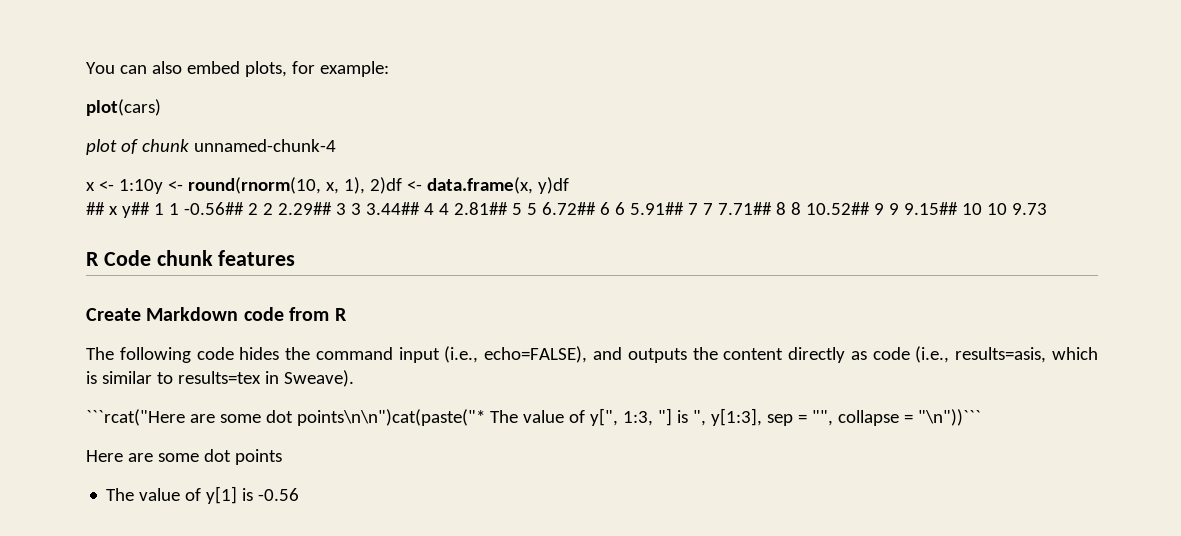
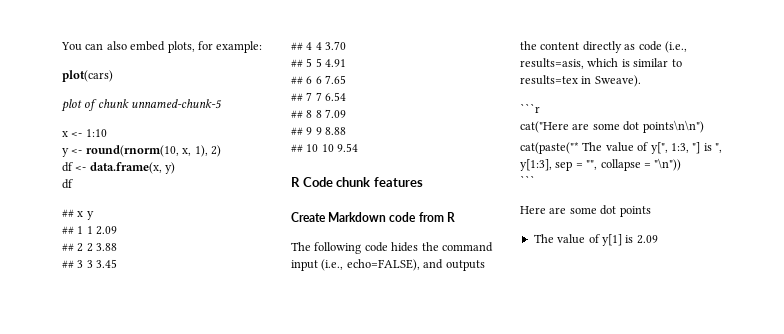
[193,139,336,152] unnamed-chunk-4 -> [131,99,223,109] unnamed-chunk-5
[118,179,163,194] 1:10y -> [85,129,107,137] [62,148,69,157] 1:10 // y
[369,177,569,194] [86,202,958,218] 2)df <- data.frame(x, y)df // ## x y## 1 1 -0.56## 2 2 2.29## 3 3 3.44## 4 4 2.81## 5 5 6.72## 6 6 5.91## 7 7 7.71## 8 8 10.52## 9 9 9.15## -> [210,145,221,157] [62,162,176,174] [62,179,73,189] [62,209,94,220] [62,226,118,235] [62,243,118,252] [62,259,118,268] [291,41,347,50] [291,58,347,67] [291,75,347,84] [291,92,347,101] [291,109,347,118] [291,127,347,135] [291,144,303,152] 2) // df <- data.frame(x, y) // df // ## x y // ## 1 1 2.09 // ## 2 2 3.88 // ## 3 3 3.45 // ## 4 4 3.70 // ## 5 5 4.91 // ## 6 6 7.65 // ## 7 7 6.54 // ## 8 8 7.09 // ## 9 9 8.88 // ##
[1011,203,1047,215] 9.73 -> [337,143,359,152] 9.54
[86,409,485,426] ```rcat("Here are some dot points\n\n")cat(paste("* -> [520,103,540,113] [520,120,704,133] [520,142,579,154] ```r // cat("Here are some dot points\n\n") // cat(paste("*
[917,409,981,426] "\n"))``` -> [654,158,682,171] [520,175,535,185] "\n")) // ```
[258,488,300,501] -0.56 -> [636,235,658,244] 2.09

